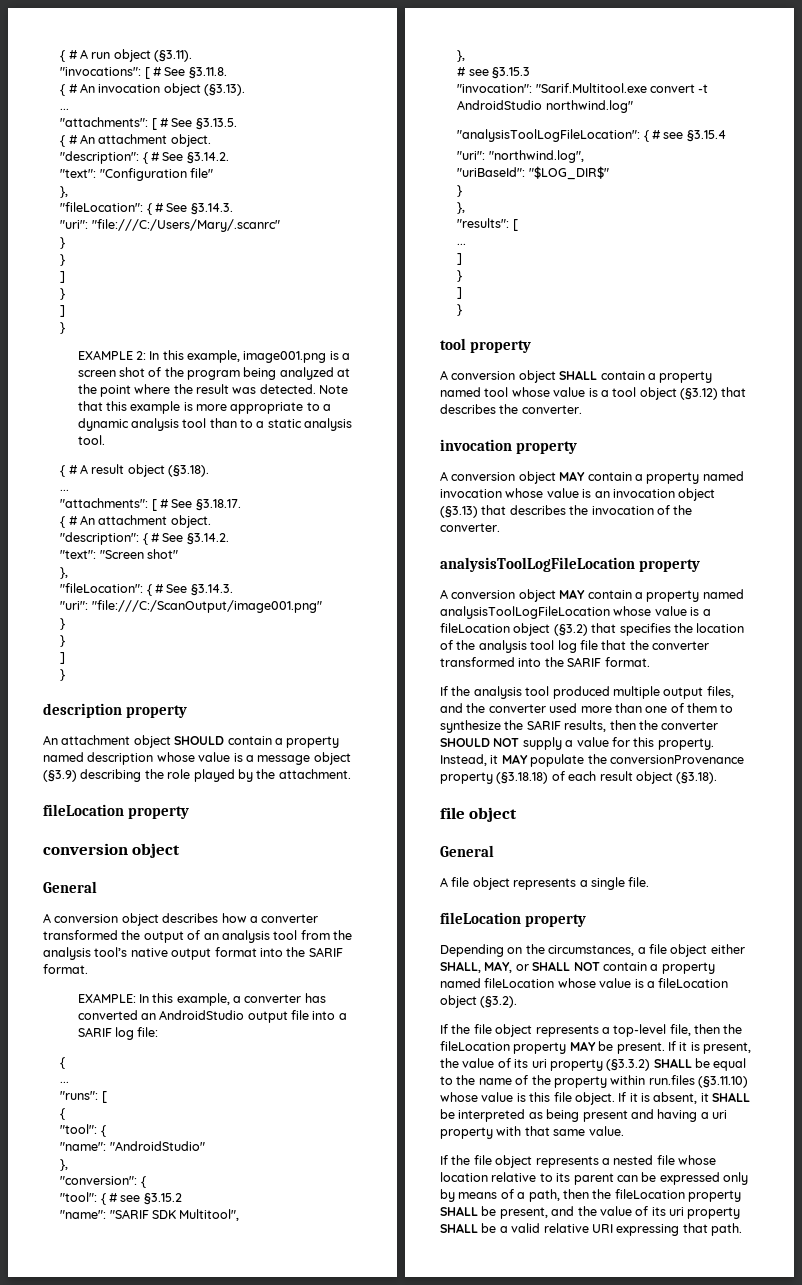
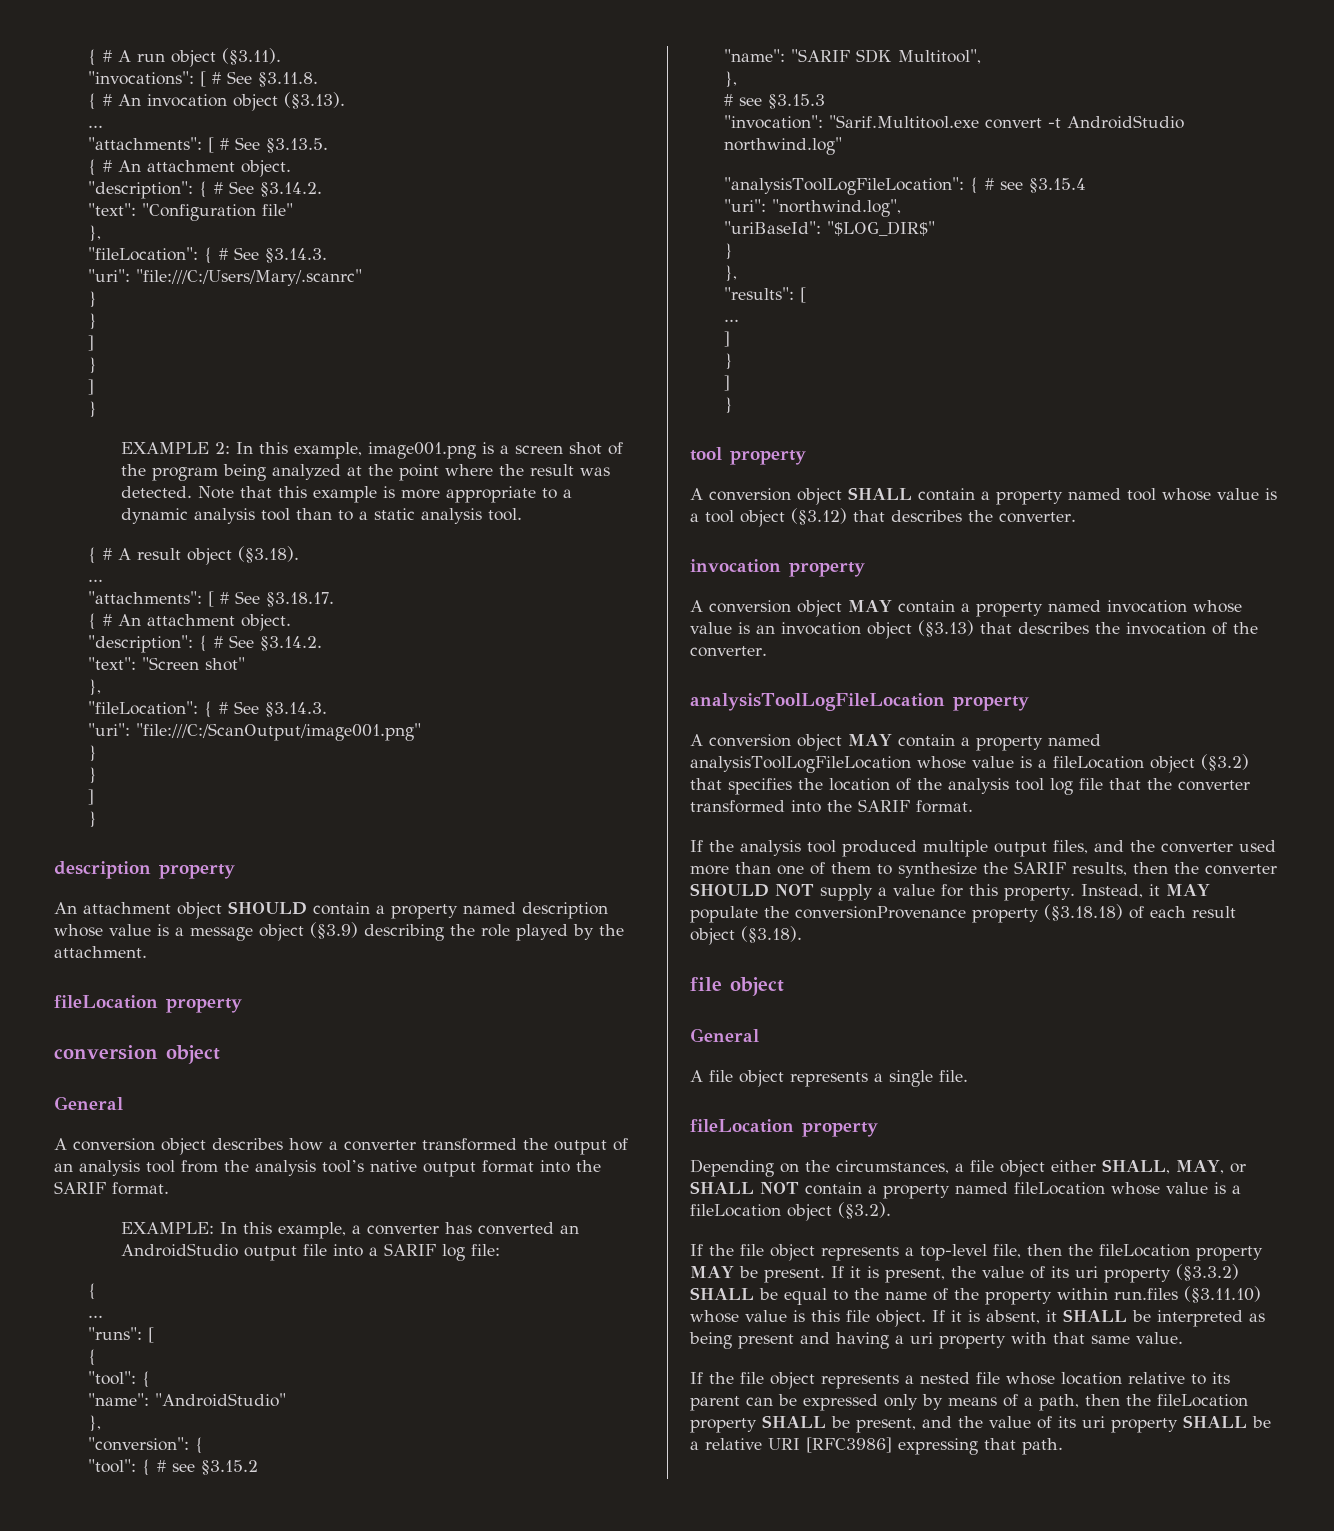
[511,1223,541,1233] valid -> (699, 1445) none
(613, 1228) none -> [806,1437,892,1453] [RFC3986]

